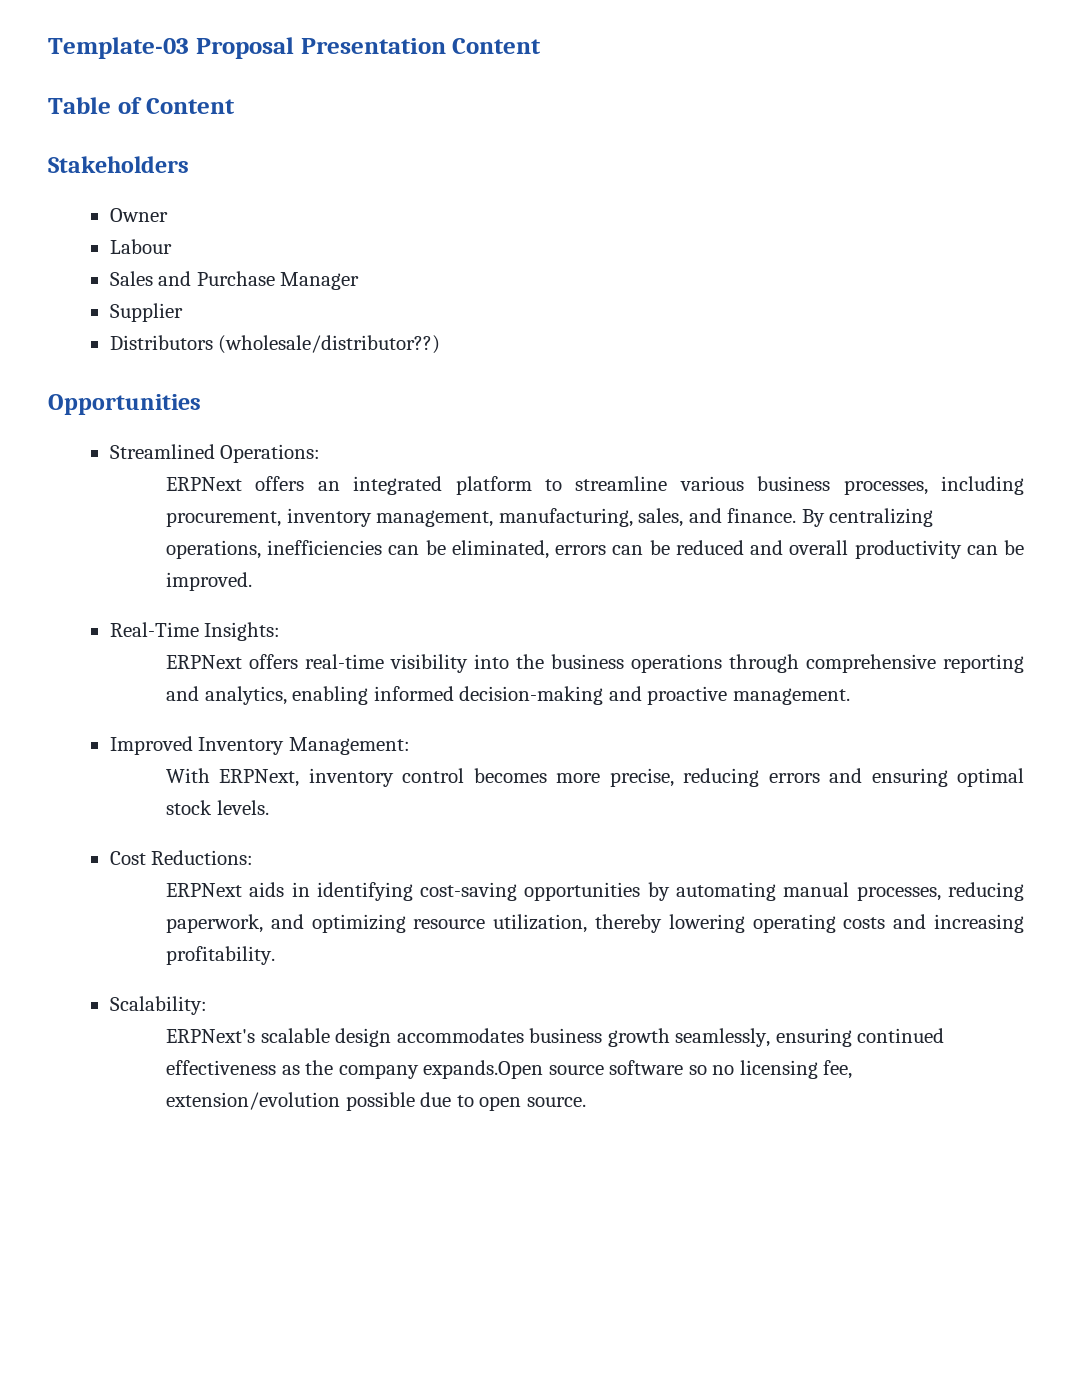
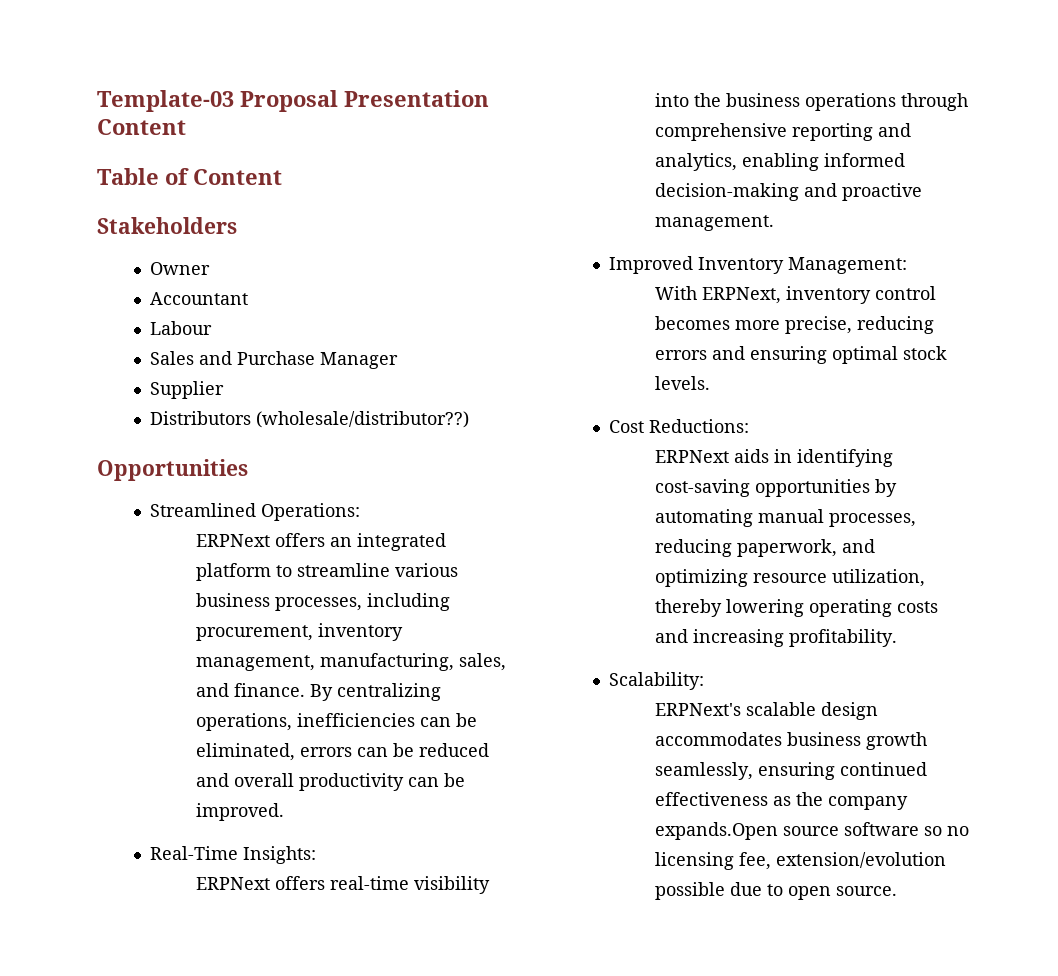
(168, 215) none -> [149,292,248,305] // Accountant

